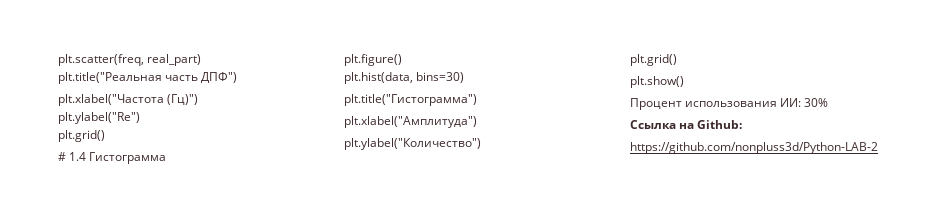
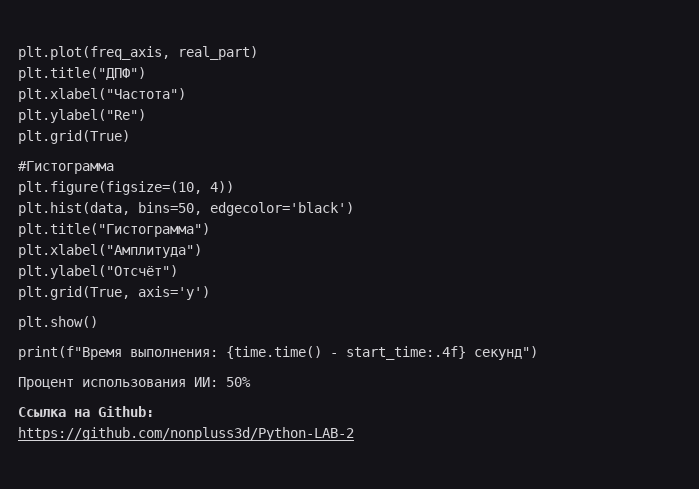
[58,54,144,66] plt.scatter(freq, -> [18,46,170,60] plt.plot(freq_axis,
[58,72,238,84] [58,94,199,106] [58,112,140,124] [58,130,105,142] [58,152,167,164] [344,54,402,66] plt.title("Реальная часть ДПФ") // plt.xlabel("Частота (Гц)") // plt.ylabel("Re") // plt.grid() // # 1.4 Гистограмма // plt.figure() -> [18,67,146,81] [18,88,186,102] [18,109,146,123] [18,130,130,144] [18,161,114,174] [18,181,234,195] plt.title("ДПФ") // plt.xlabel("Частота") // plt.ylabel("Re") // plt.grid(True) // #Гистограмма // plt.figure(figsize=(10, 4))
[416,72,465,83] bins=30) -> [138,202,354,216] bins=50, edgecolor='black')
[344,138,481,150] [630,54,677,66] [630,76,684,88] plt.ylabel("Количество") // plt.grid() // plt.show() -> [18,265,178,279] [18,286,210,300] [18,316,98,330] [18,346,538,360] plt.ylabel("Отсчёт") // plt.grid(True, axis='y') // plt.show() // print(f"Время выполнения: {time.time() - start_time:.4f} секунд")
[804,98,829,107] 30% -> [226,377,251,387] 50%

